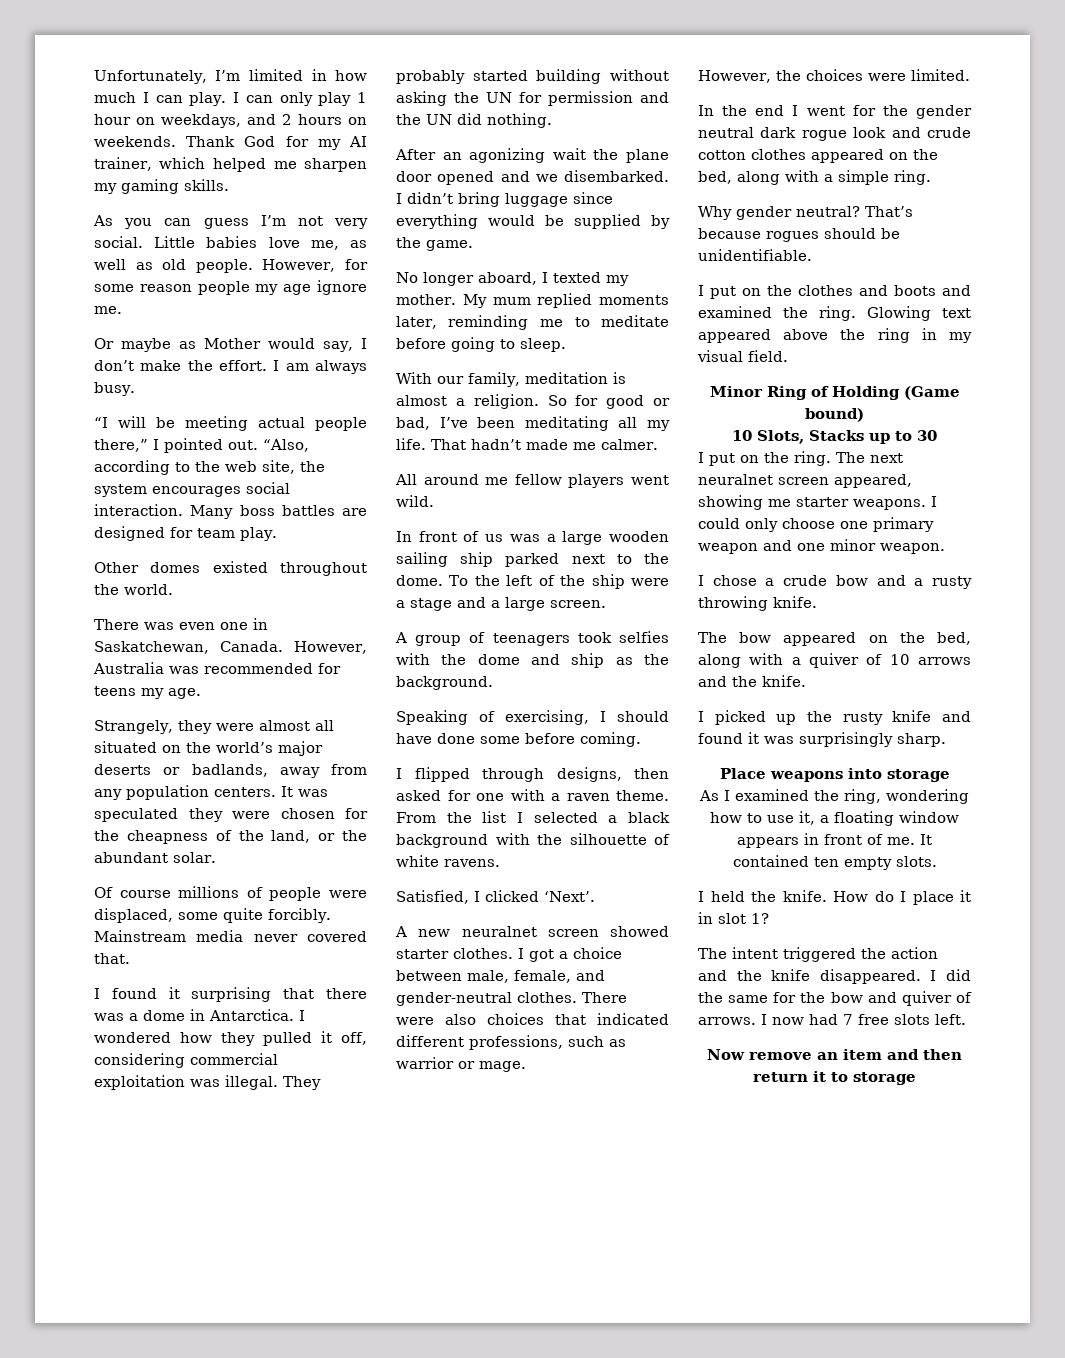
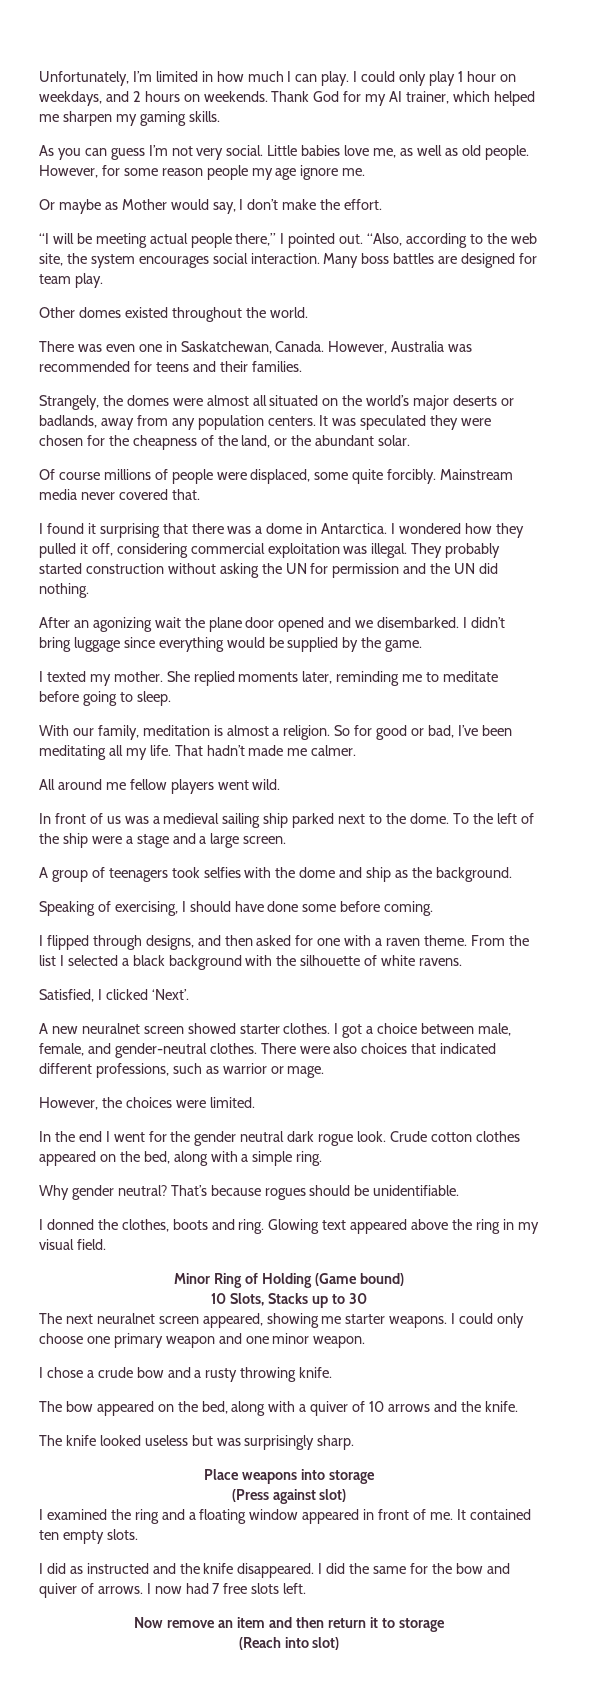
[245,95,273,103] can -> [361,71,396,82] could
[273,360,367,374] [94,382,135,396] I am always busy. -> (383, 204) none
[141,688,201,699] my age. -> [192,361,302,372] and their families.
[177,720,212,734] they -> [102,395,169,406] the domes
[536,69,602,84] building -> [85,563,164,574] construction
[396,272,537,286] No longer aboard, -> (423, 646) none
[462,294,531,308] My mum -> [166,671,190,682] She
[562,531,669,545] large wooden -> [163,813,220,824] medieval
(622, 774) none -> [197,935,221,946] and
[853,127,971,138] look and crude -> [357,1131,427,1142] look. Crude
[710,285,971,299] [698,306,808,318] put on the clothes and boots and examined the -> [46,1219,235,1232] donned the clothes, boots and
[698,451,831,466] I put on the ring. -> (367, 1298) none
[698,710,971,725] [698,732,759,744] I picked up the rusty knife and found it -> [39,1435,213,1446] The knife looked useless but
[699,789,969,804] [710,811,815,825] As I examined the ring, wondering how to use it, -> [231,1489,347,1504] [39,1509,185,1524] (Press against slot) // I examined the ring and
[737,837,799,848] appears -> [302,1509,360,1524] appeared
[710,890,971,905] [698,912,769,924] [698,947,938,962] held the knife. How do I place it in slot 1? // The intent triggered the action -> [46,1563,149,1574] did as instructed
(916, 1078) none -> [238,1637,340,1650] // (Reach into slot)

